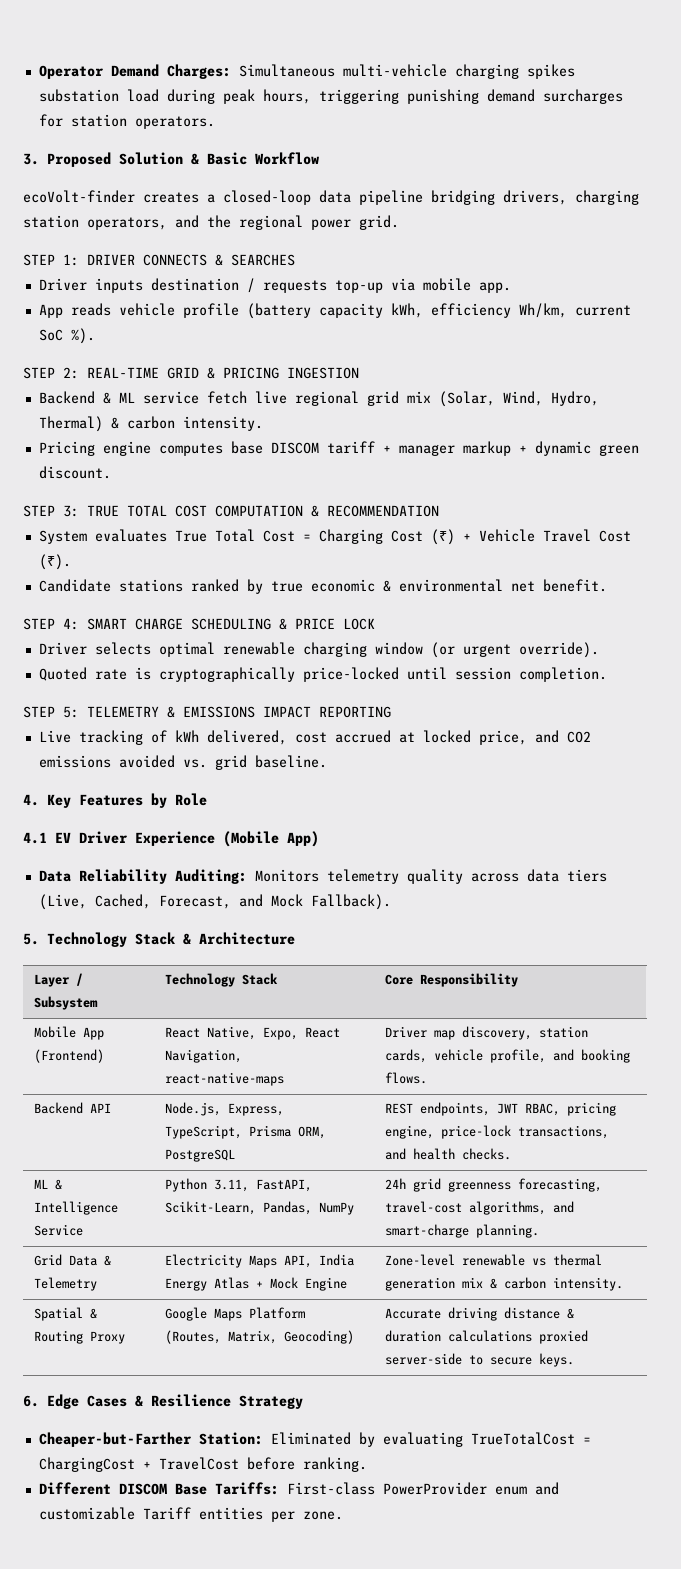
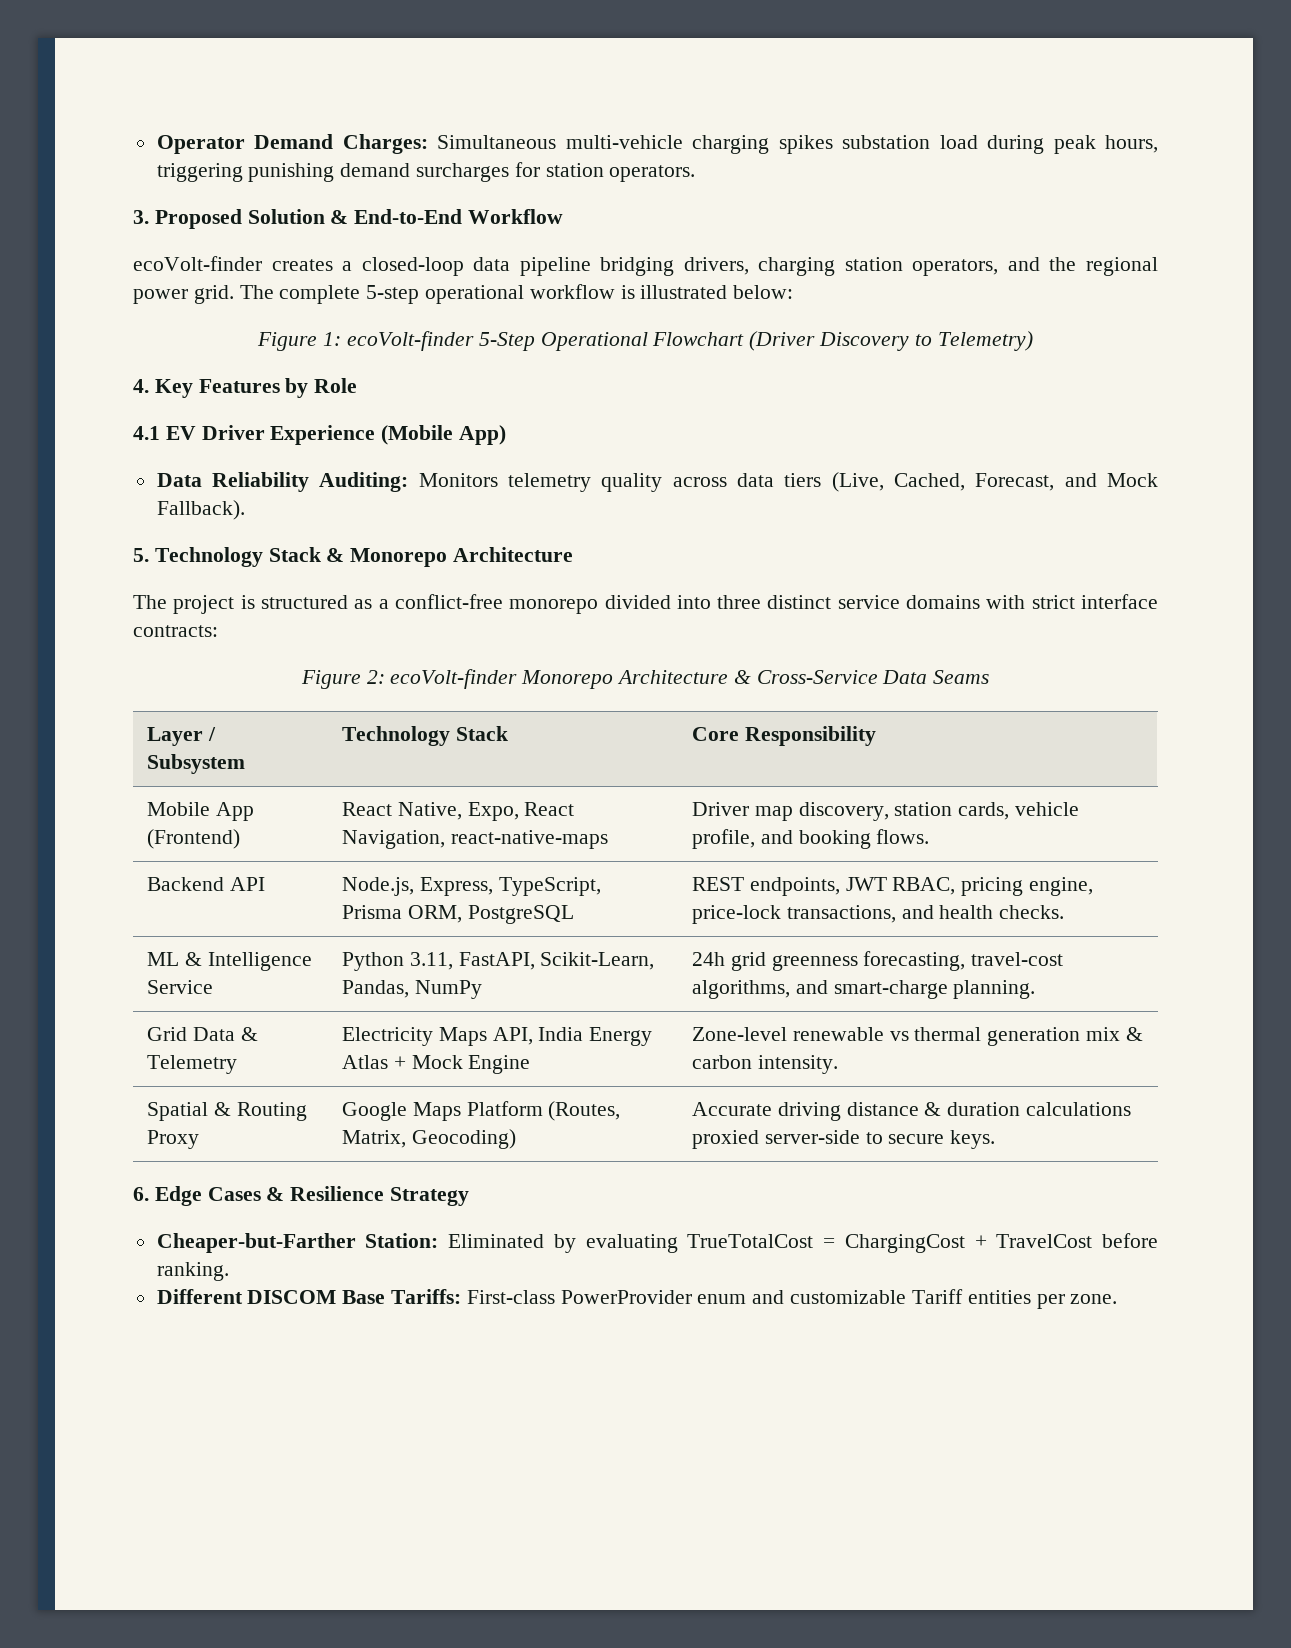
[207,152,247,165] Basic -> [354,209,463,224] End-to-End
[23,254,295,266] [38,278,511,293] [38,303,631,319] [38,328,95,344] [23,367,359,379] [38,391,599,407] [38,416,263,432] [38,441,639,456] [38,466,111,479] [23,505,439,517] [38,529,631,545] [38,554,71,570] [38,579,607,594] [23,618,375,630] [38,642,599,658] [38,667,607,682] [23,706,391,718] [38,730,591,745] [38,755,327,770] // STEP 1: DRIVER CONNECTS & SEARCHES // Driver inputs destination / requests top-up via mobile app. // App reads vehicle profile (battery capacity kWh, efficiency Wh/km, current SoC %). // STEP 2: REAL-TIME GRID & PRICING INGESTION // Backend & ML service fetch live regional grid mix (Solar, Wind, Hydro, Thermal) & carbon intensity. // Pricing engine computes base DISCOM tariff + manager markup + dynamic green discount. // STEP 3: TRUE TOTAL COST COMPUTATION & RECOMMENDATION // System evaluates True Total Cost = Charging Cost (₹) + Vehicle Travel Cost (₹). // Candidate stations ranked by true economic & environmental net benefit. // STEP 4: SMART CHARGE SCHEDULING & PRICE LOCK // Driver selects optimal renewable charging window (or urgent override). // Quoted rate is cryptographically price-locked until session completion. // STEP 5: TELEMETRY & EMISSIONS IMPACT REPORTING // Live tracking of kWh delivered, cost accrued at locked price, and CO2 emissions avoided vs. grid baseline. -> [239,284,794,304] [257,331,1033,351] The complete 5-step operational workflow is illustrated below: // Figure 1: ecoVolt-finder 5-Step Operational Flowchart (Driver Discovery to Telemetry)
[199,932,295,945] Architecture -> [350,547,574,567] [133,594,1158,614] [133,625,218,637] [300,669,990,689] Monorepo Architecture // The project is structured as a conflict-free monorepo divided into three distinct service domains with strict interface contracts: // Figure 2: ecoVolt-finder Monorepo Architecture & Cross-Service Data Seams

